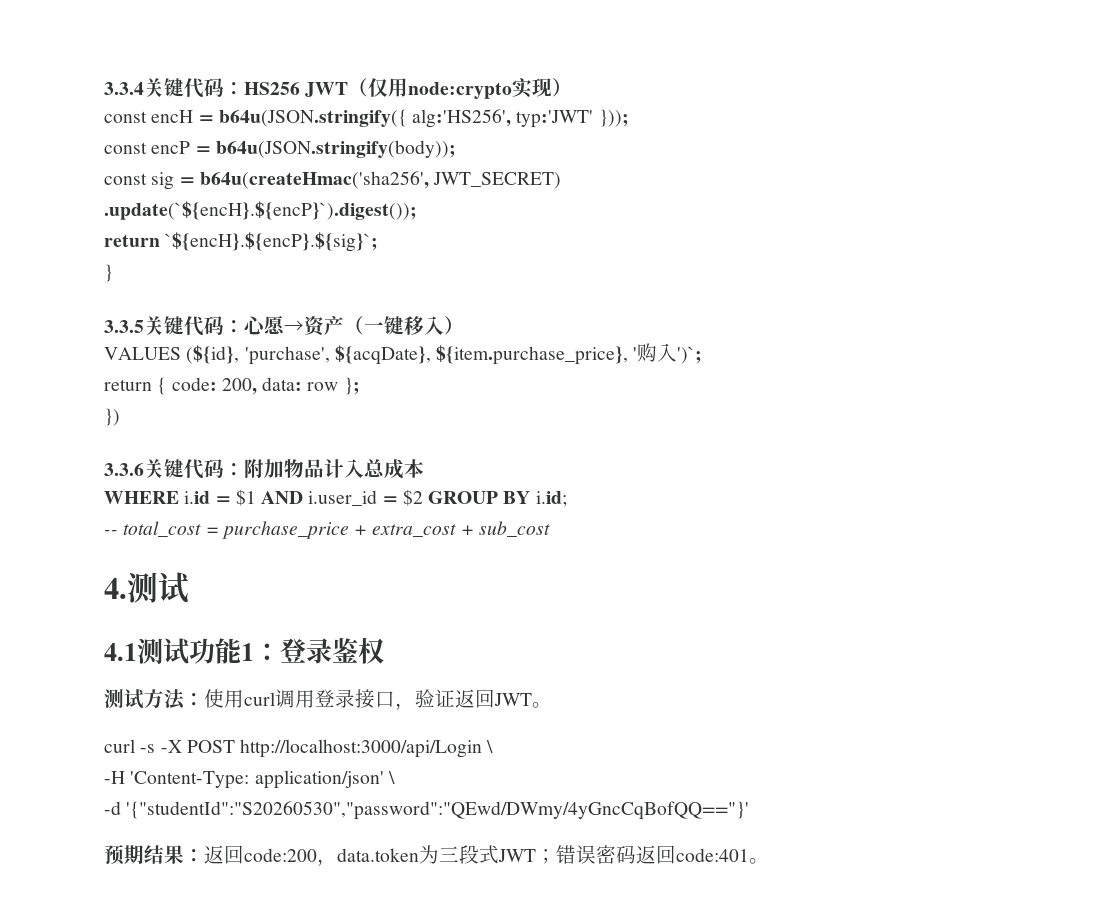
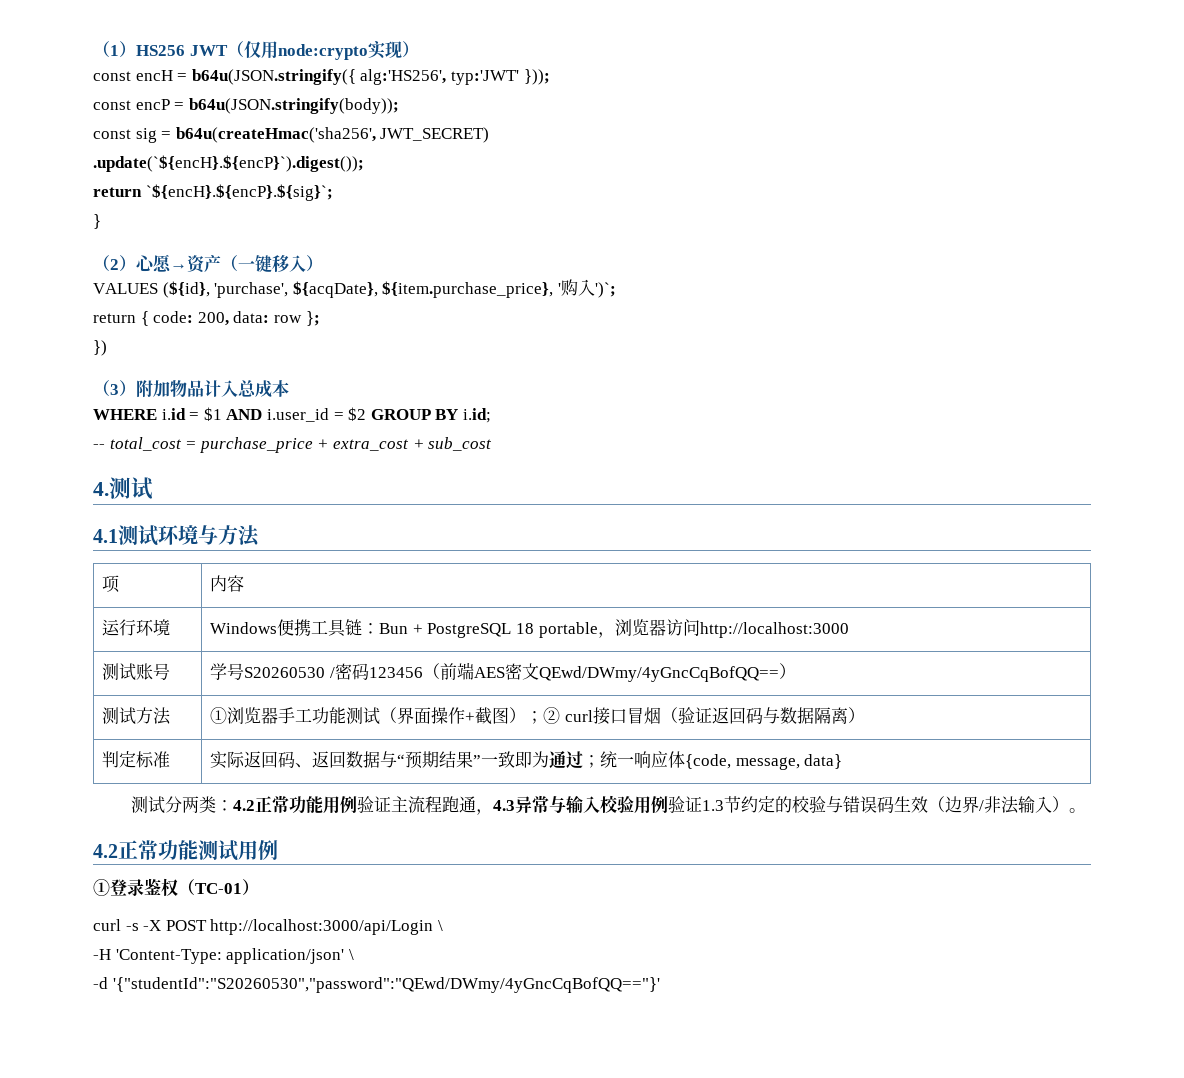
[104,78,244,98] 3.3.4关键代码： -> [93,41,136,58] （1）
[104,316,244,336] 3.3.5关键代码： -> [93,255,136,272] （2）
[104,459,244,479] 3.3.6关键代码： -> [93,380,136,397] （3）
[189,637,384,664] [104,689,552,710] 功能1：登录鉴权 // 测试方法：使用curl调用登录接口，验证返回JWT。 -> [158,525,260,547] [102,575,121,593] [210,575,245,592] [102,619,171,636] [210,619,849,638] [102,663,171,681] [210,662,796,682] [102,707,172,725] [210,707,865,725] [102,751,171,768] [210,751,843,770] [131,795,1087,815] [93,839,278,861] [93,878,259,896] 环境与方法 // 项 | 内容 // 运行环境 | Windows便携工具链：Bun + PostgreSQL 18 portable，浏览器访问http://localhost:3000 // 测试账号 | 学号S20260530 /密码123456（前端AES密文QEwd/DWmy/4yGncCqBofQQ==） // 测试方法 | ①浏览器手工功能测试（界面操作+截图）；② curl接口冒烟（验证返回码与数据隔离） // 判定标准 | 实际返回码、返回数据与“预期结果”一致即为通过；统一响应体{code, message, data} // 测试分两类：4.2正常功能用例验证主流程跑通，4.3异常与输入校验用例验证1.3节约定的校验与错误码生效（边界/非法输入）。 // 4.2正常功能测试用例 // ①登录鉴权（TC-01）
[104,845,769,866] // 预期结果：返回code:200，data.token为三段式JWT；错误密码返回code:401。 -> (660, 985) none

